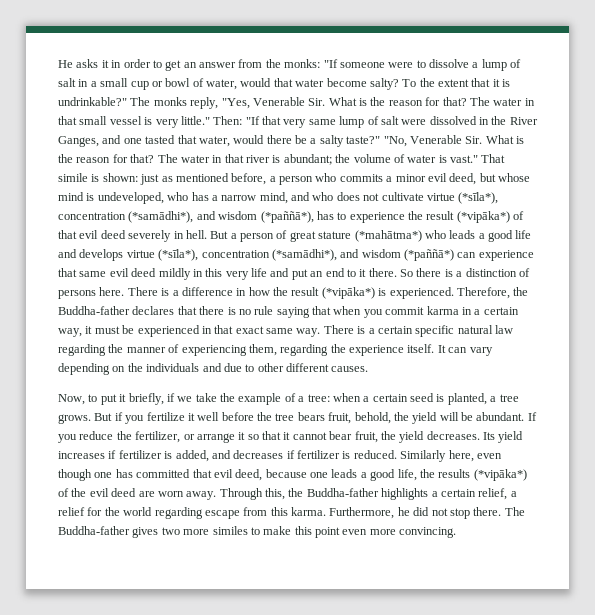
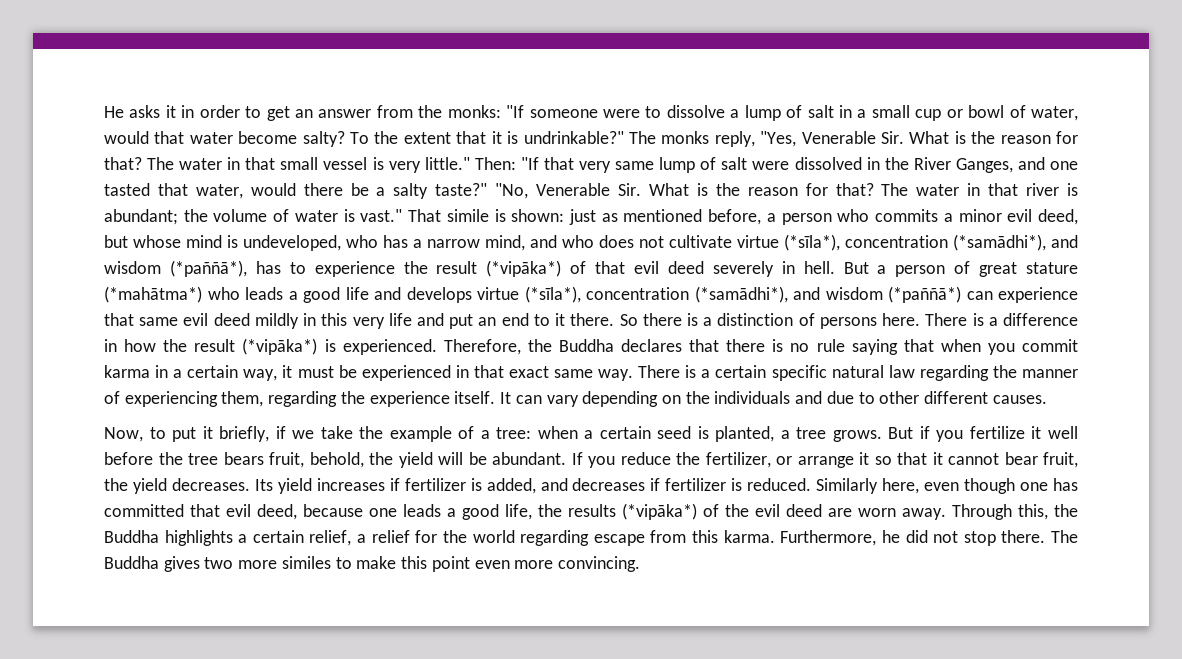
[58,306,130,315] Buddha-father -> [558,339,614,352] Buddha
[306,488,379,497] Buddha-father -> [104,530,159,543] Buddha
[58,526,130,535] Buddha-father -> [104,556,159,569] Buddha

